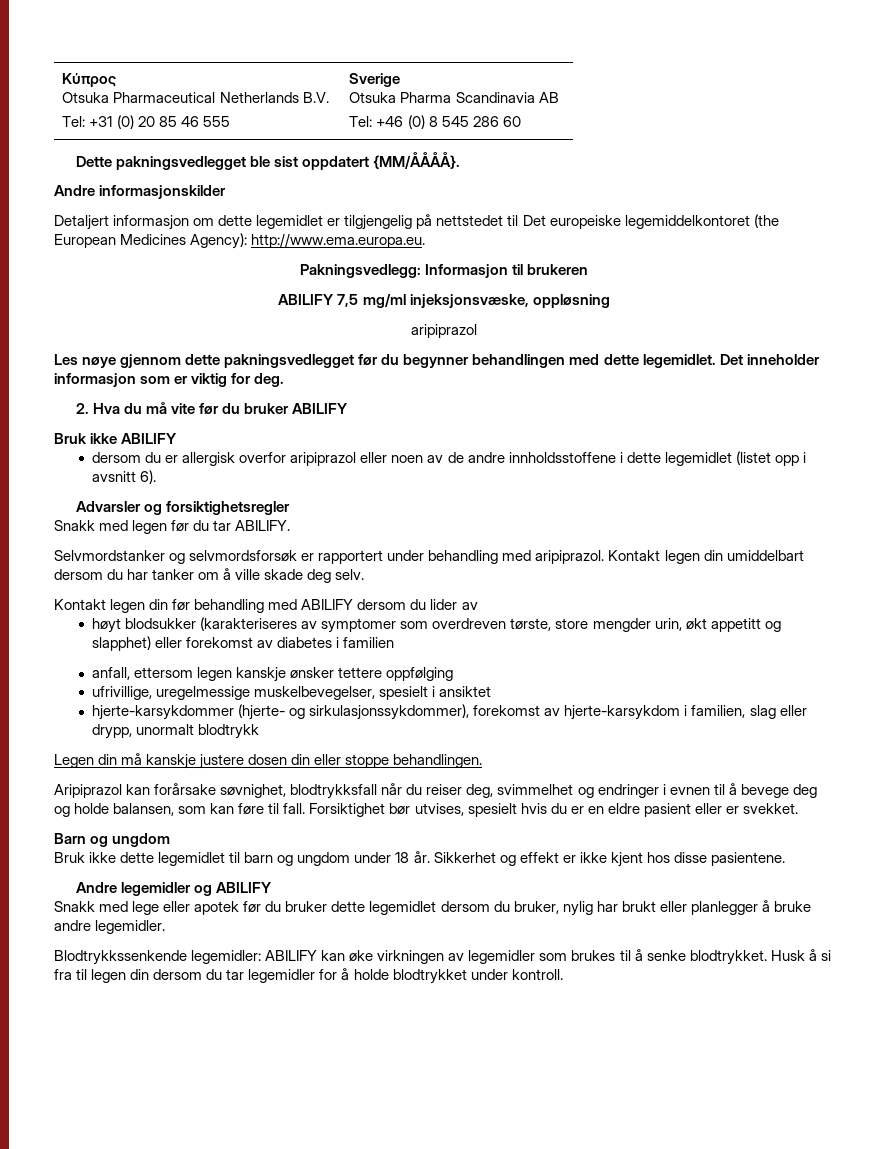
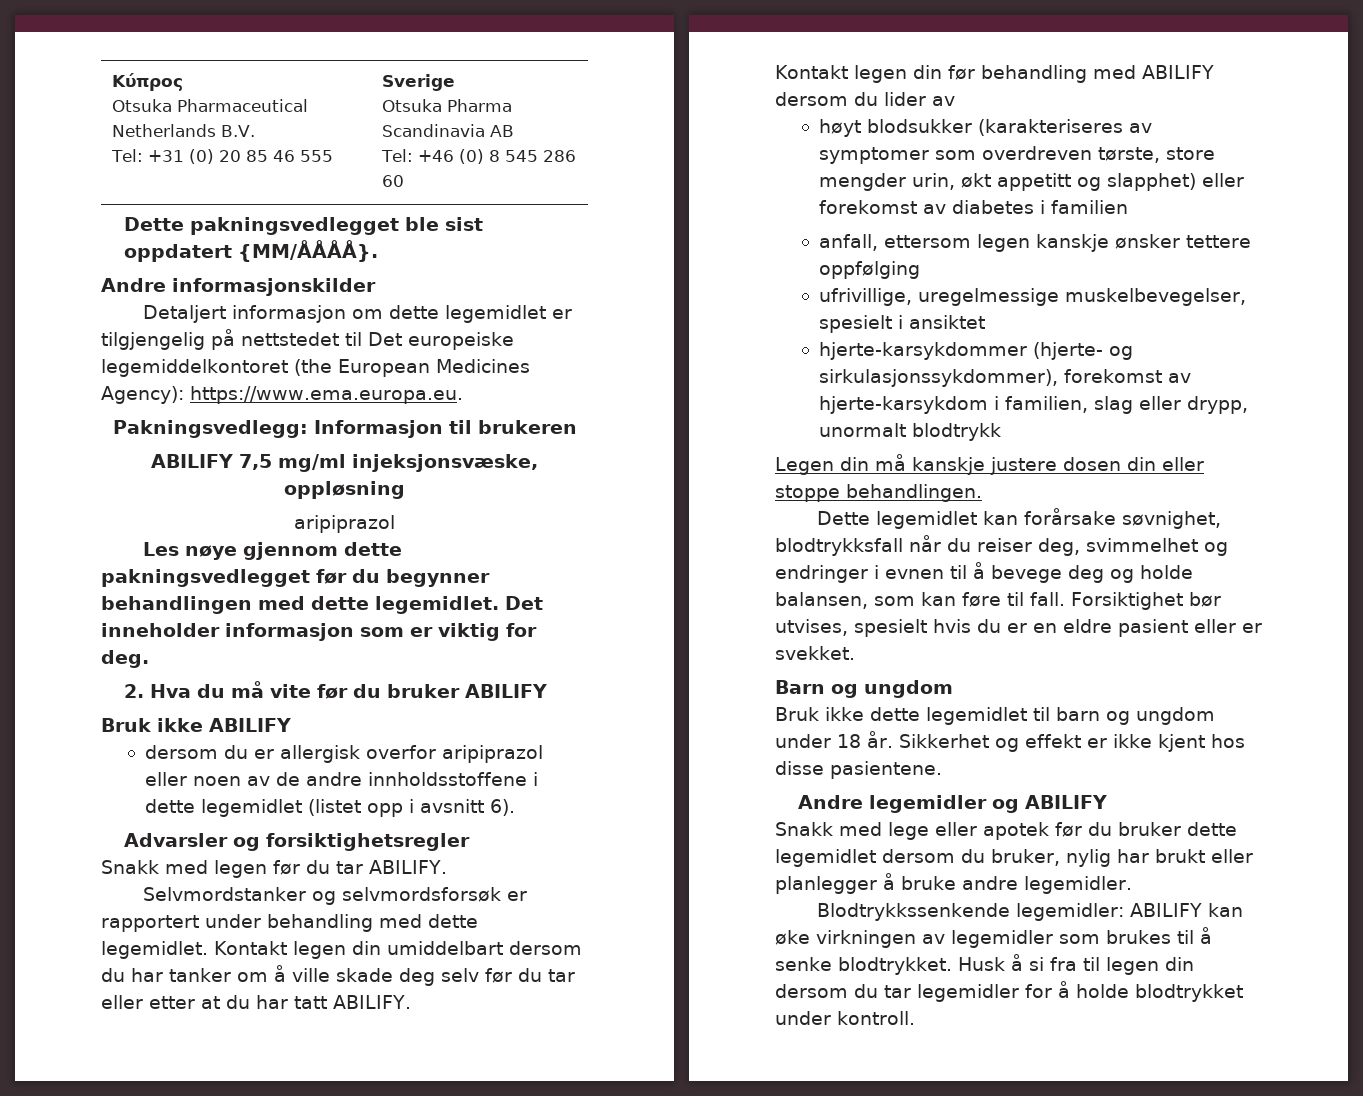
[251,233,426,248] http://www.ema.europa.eu. -> [190,386,463,404] https://www.ema.europa.eu.
[535,550,605,564] aripiprazol. -> [428,914,478,928] [101,941,208,959] dette legemidlet.
[335,569,365,580] selv. -> [440,968,575,983] [101,995,411,1009] selv før du tar eller etter at du har tatt ABILIFY.
[54,784,122,798] Aripiprazol -> [817,511,978,529] Dette legemidlet

